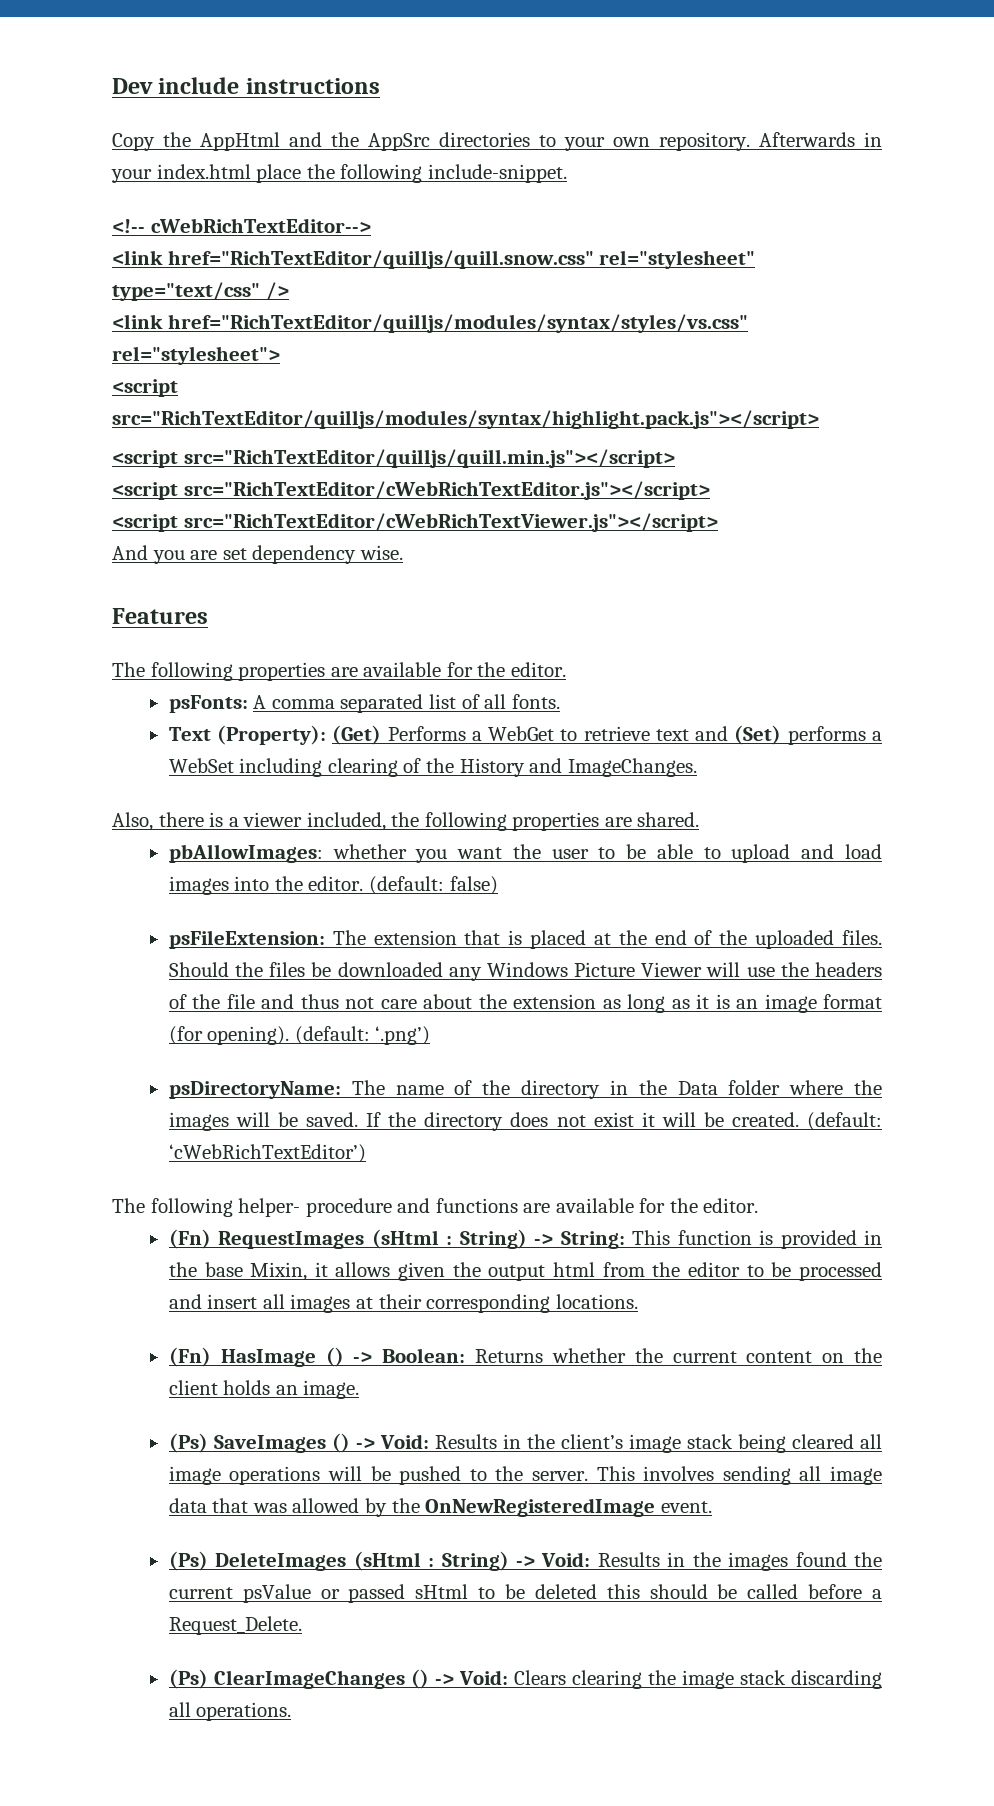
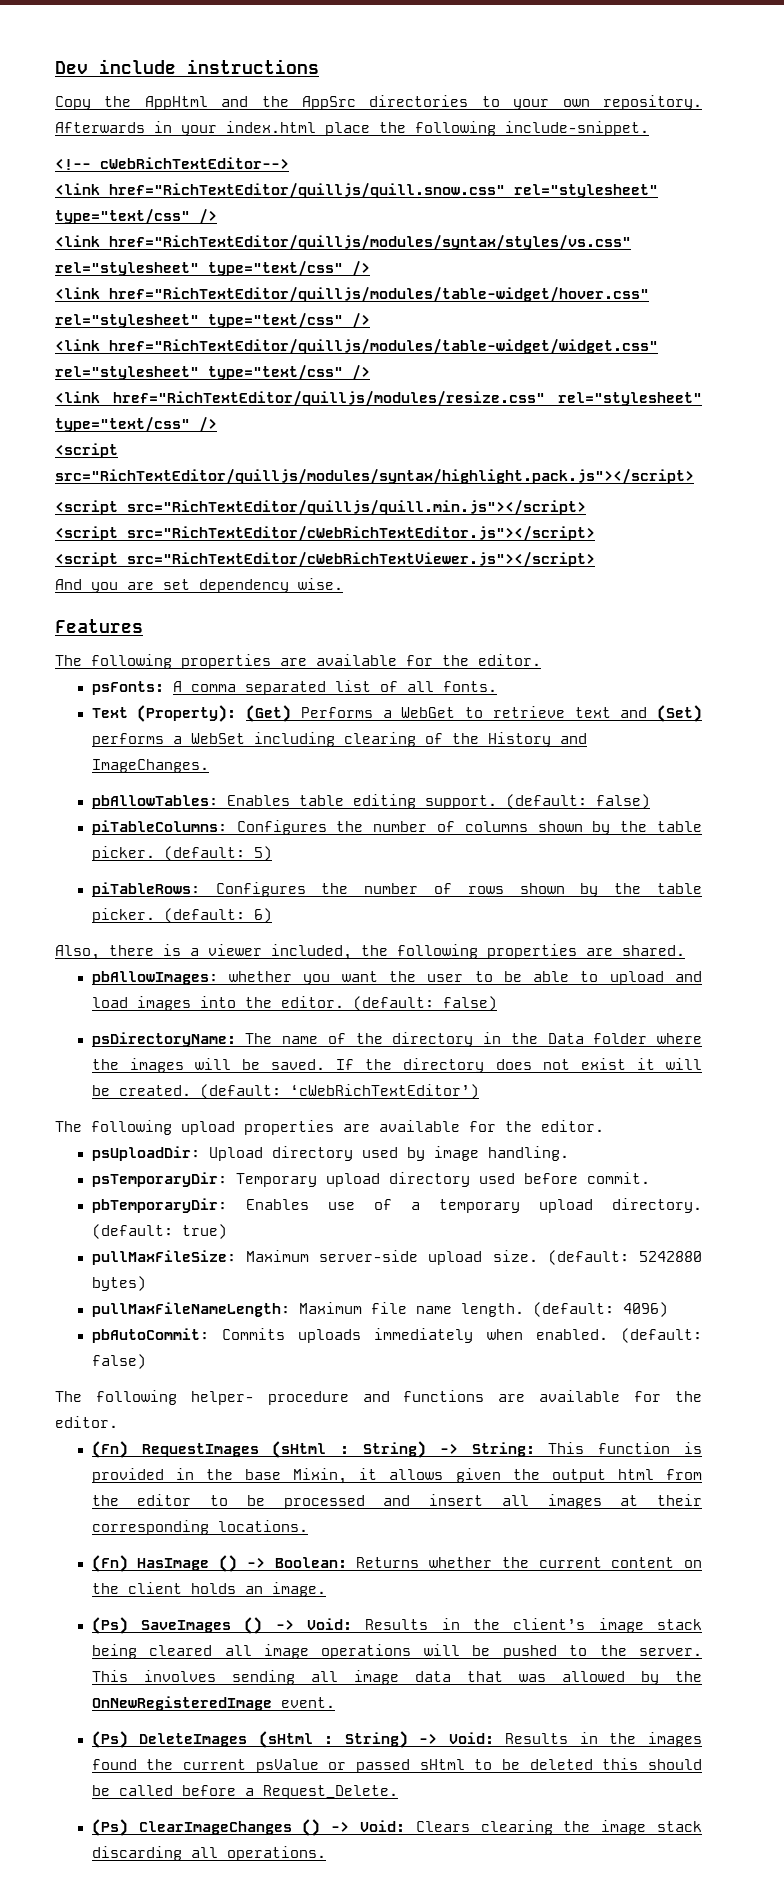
[112,346,280,365] rel="stylesheet"> -> [55,260,370,277] [55,286,649,303] [55,312,370,329] [55,338,658,355] [55,364,370,381] [55,390,702,407] [55,416,217,433] rel="stylesheet" type="text/css" /> // <link href="RichTextEditor/quilljs/modules/table-widget/hover.css" rel="stylesheet" type="text/css" /> // <link href="RichTextEditor/quilljs/modules/table-widget/widget.css" rel="stylesheet" type="text/css" /> // <link href="RichTextEditor/quilljs/modules/resize.css" rel="stylesheet" type="text/css" />
(697, 767) none -> [91,794,650,809] [91,820,703,835] [91,846,272,861] [91,882,703,897] [91,908,272,923] // pbAllowTables: Enables table editing support. (default: false) // piTableColumns: Configures the number of columns shown by the table picker. (default: 5) // piTableRows: Configures the number of rows shown by the table picker. (default: 6)
[168,930,882,949] [168,962,883,981] [168,994,882,1013] [168,1026,431,1045] // psFileExtension: The extension that is placed at the end of the uploaded files. Should the files be downloaded any Windows Picture Viewer will use the headers of the file and thus not care about the extension as long as it is an image format (for opening). (default: ‘.png’) -> (497, 1003) none
(366, 1153) none -> [55,1120,604,1135] [91,1146,569,1161] [91,1172,650,1187] [91,1198,702,1213] [91,1224,227,1239] [91,1250,702,1265] [91,1276,146,1291] [91,1302,668,1317] [91,1328,702,1343] [91,1354,146,1369] // The following upload properties are available for the editor. // psUploadDir: Upload directory used by image handling. // psTemporaryDir: Temporary upload directory used before commit. // pbTemporaryDir: Enables use of a temporary upload directory. (default: true) // pullMaxFileSize: Maximum server-side upload size. (default: 5242880 bytes) // pullMaxFileNameLength: Maximum file name length. (default: 4096) // pbAutoCommit: Commits uploads immediately when enabled. (default: false)

